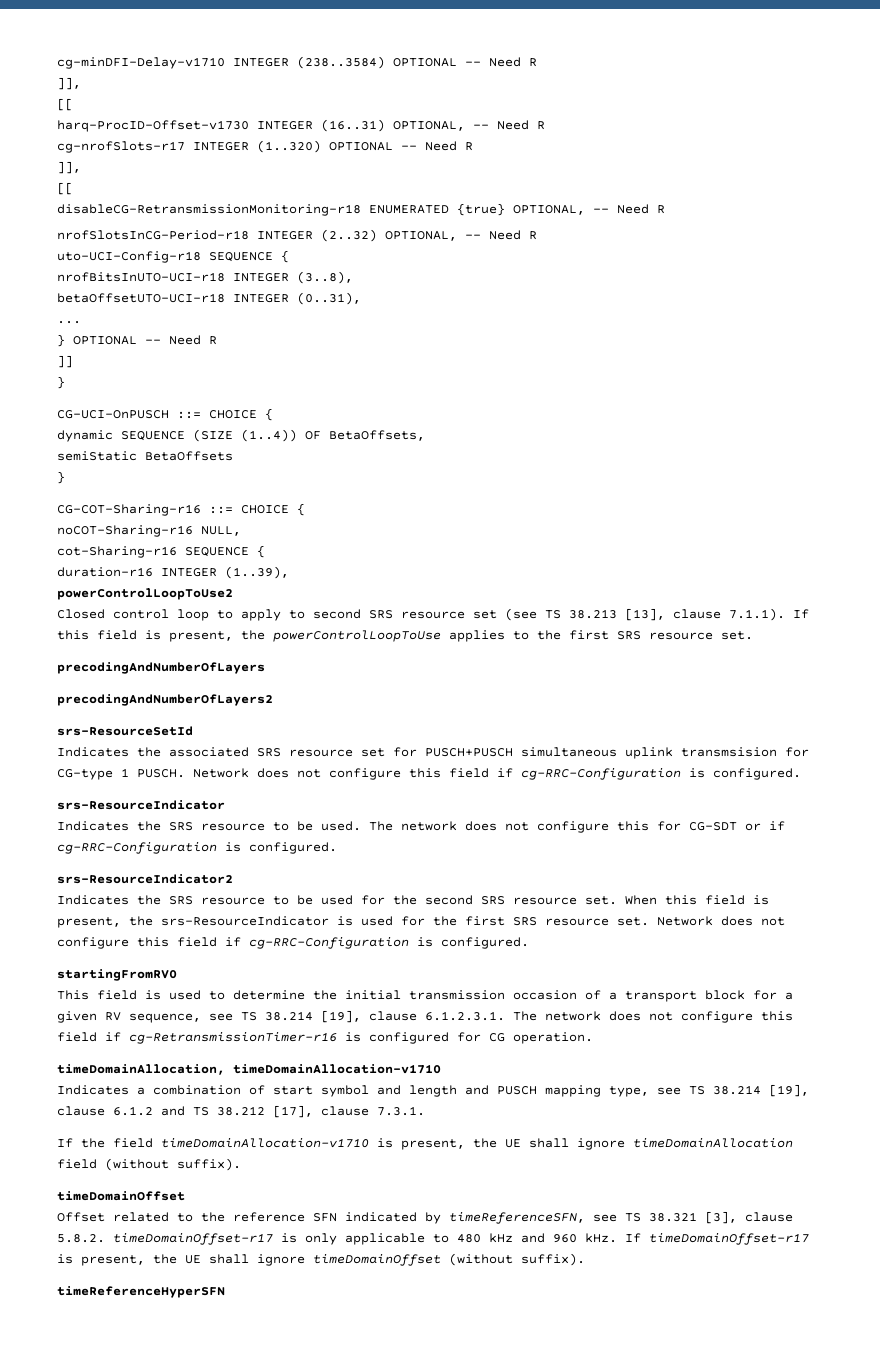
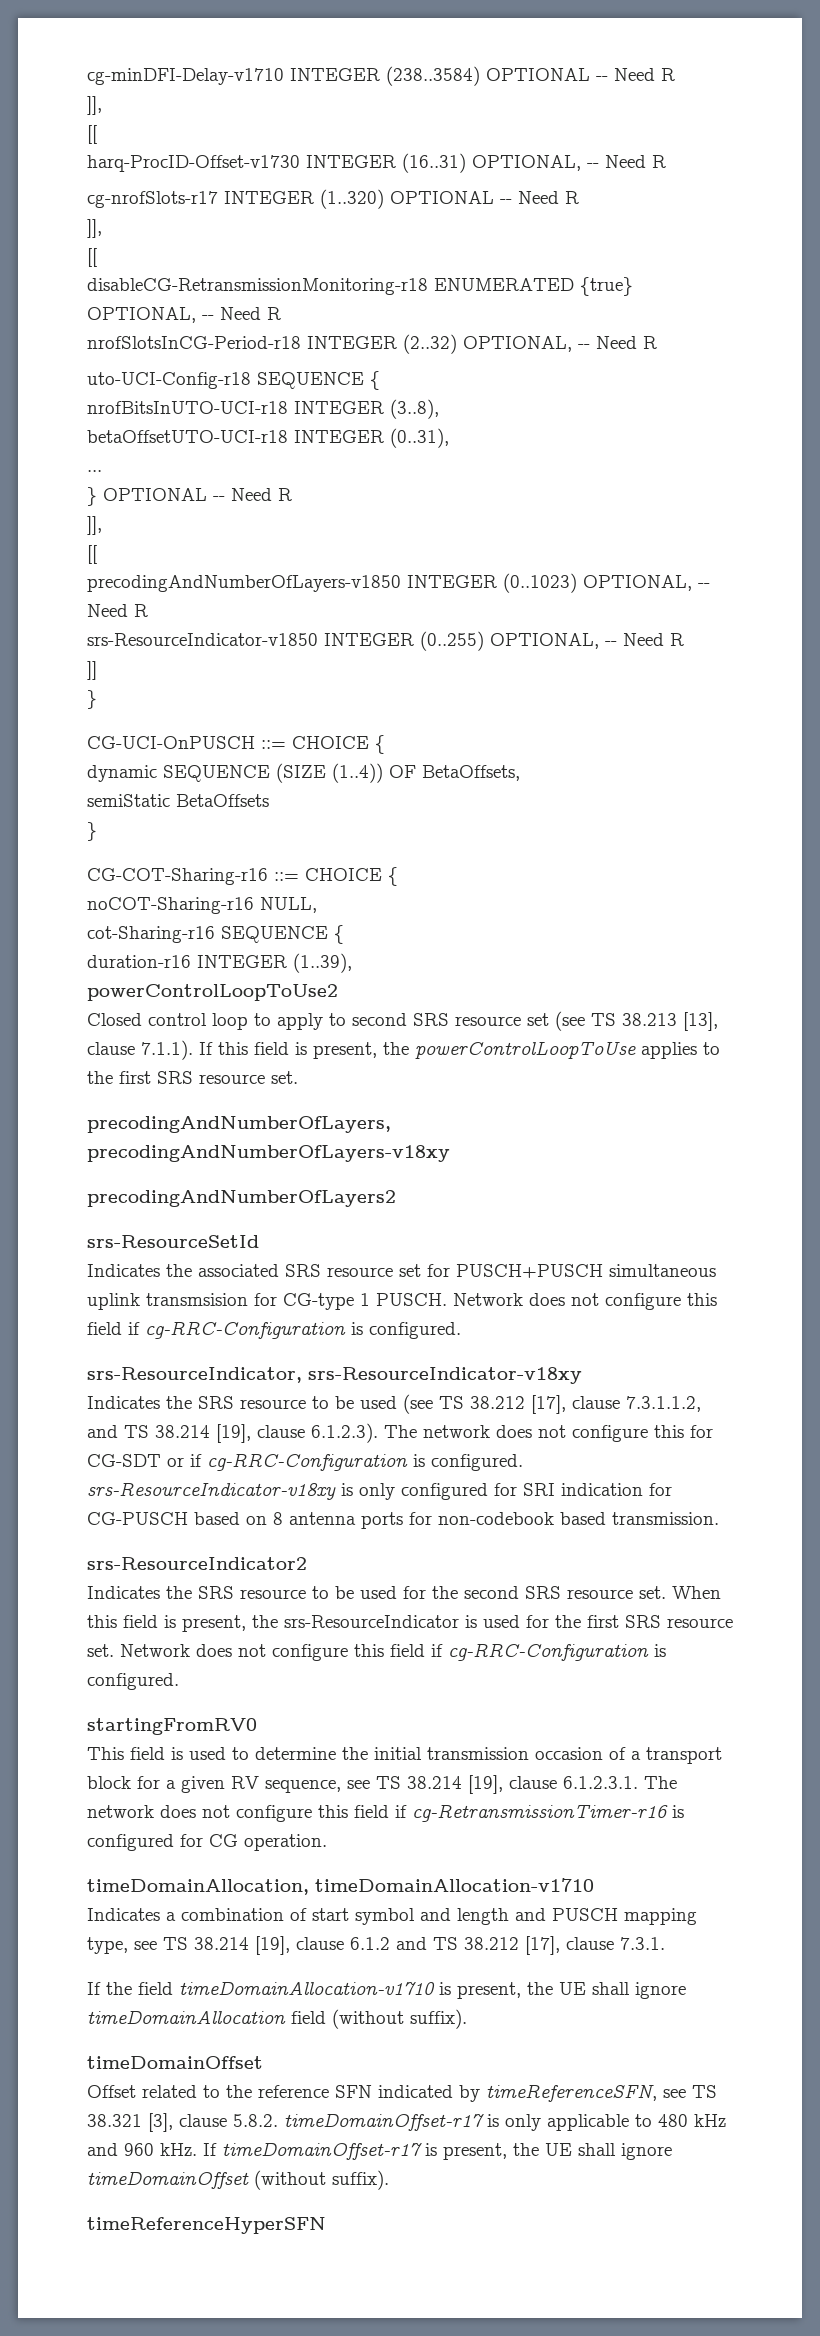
(217, 340) none -> [87,516,102,535] [87,545,97,564] [87,573,710,593] [87,604,148,617] [87,631,684,651] // ]], // [[ // precodingAndNumberOfLayers-v1850 INTEGER (0..1023) OPTIONAL, -- Need R // srs-ResourceIndicator-v1850 INTEGER (0..255) OPTIONAL, -- Need R
[57,662,265,674] precodingAndNumberOfLayers -> [87,1116,391,1133] [87,1145,450,1162] precodingAndNumberOfLayers, precodingAndNumberOfLayers-v18xy
[57,800,225,810] [57,821,361,831] srs-ResourceIndicator // Indicates the SRS resource to be used. -> [87,1367,582,1384] [87,1394,701,1414] [87,1423,378,1443] srs-ResourceIndicator, srs-ResourceIndicator-v18xy // Indicates the SRS resource to be used (see TS 38.212 [17], clause 7.3.1.1.2, and TS 38.214 [19], clause 6.1.2.3).
(337, 848) none -> [87,1482,672,1500] [87,1512,719,1529] srs-ResourceIndicator-v18xy is only configured for SRI indication for CG-PUSCH based on 8 antenna ports for non-codebook based transmission.

